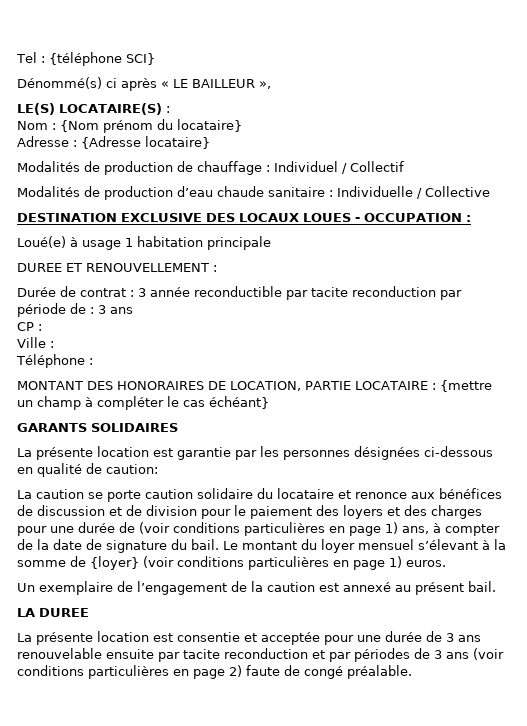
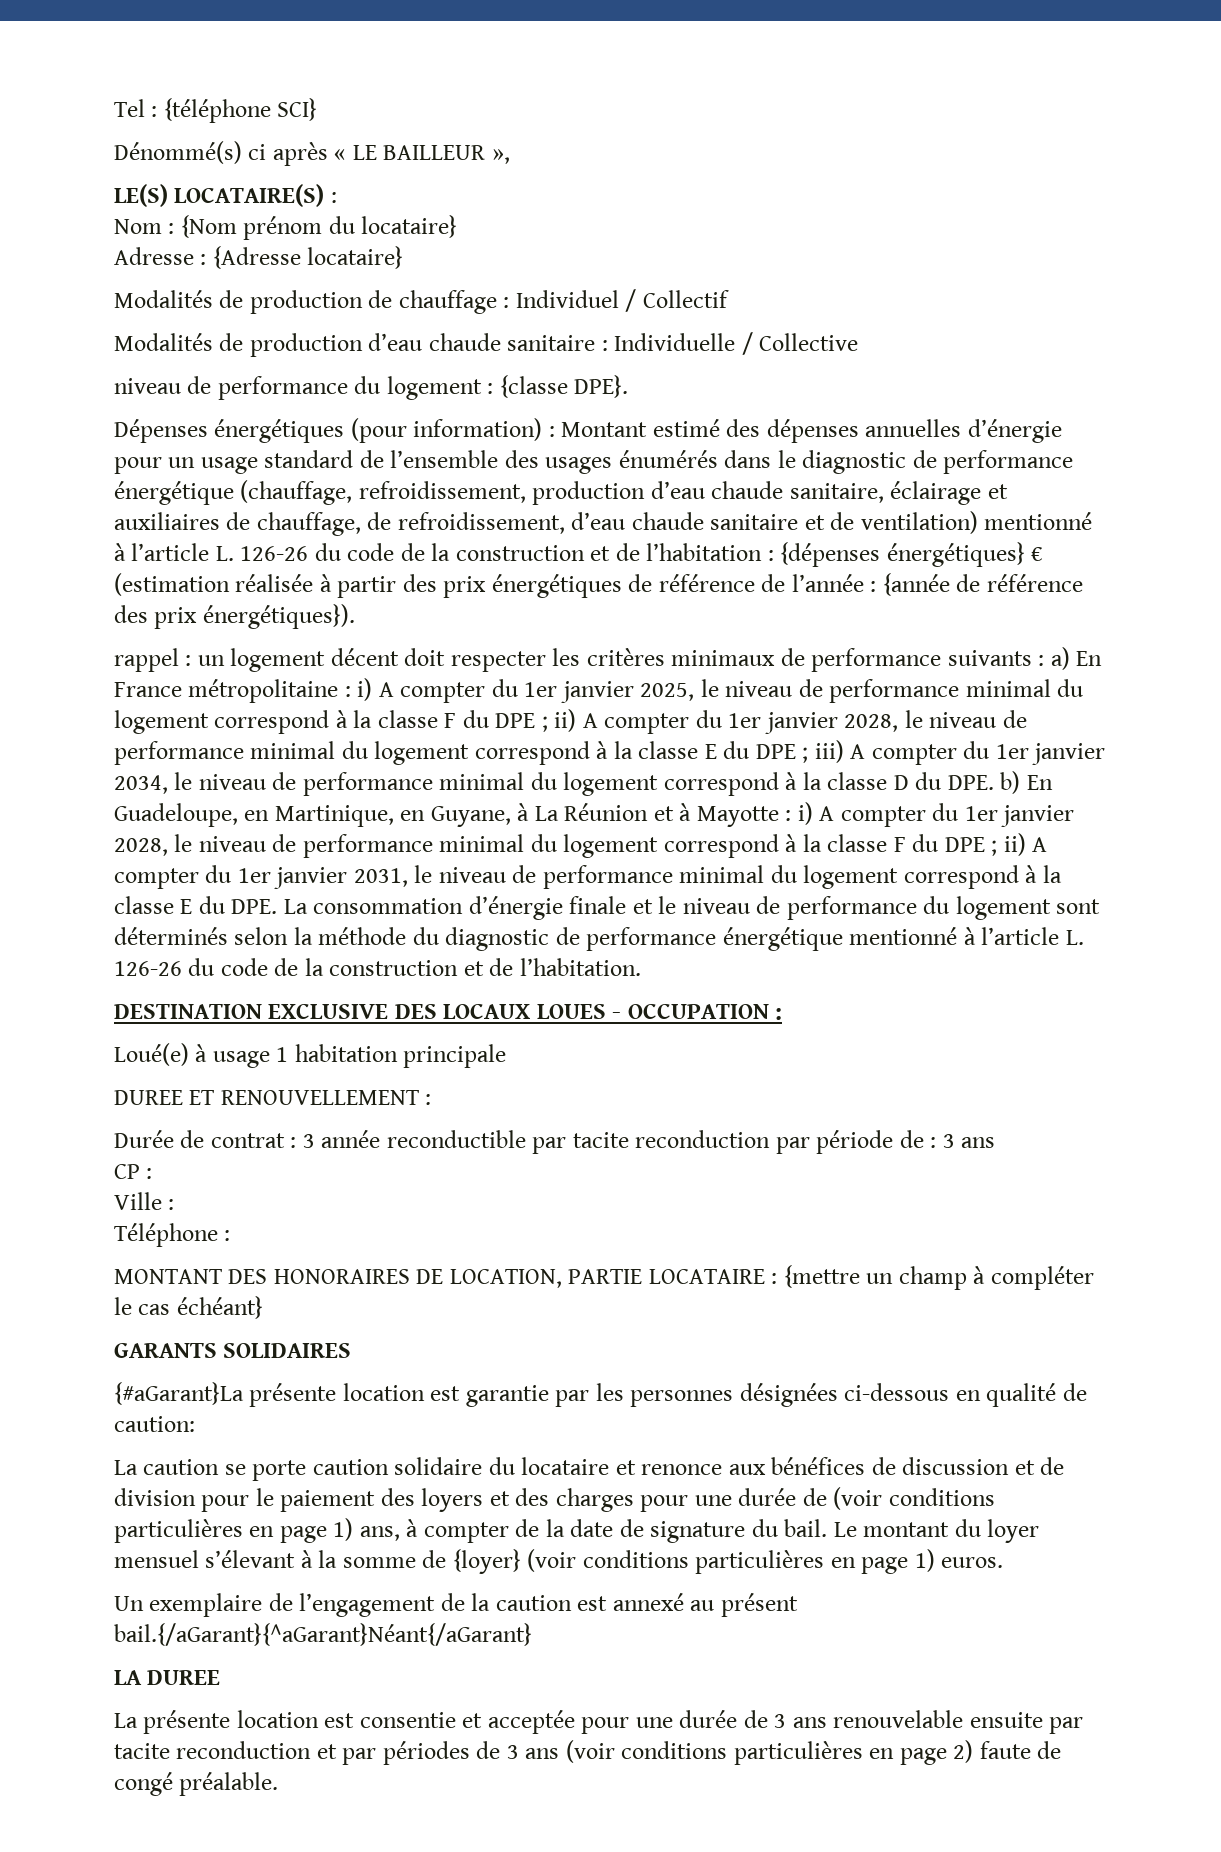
(490, 191) none -> [114,375,629,400] [114,418,1062,443] [114,450,1074,474] [114,480,1008,505] [114,511,1093,536] [114,542,1044,567] [114,573,1083,598] [114,604,355,629] [114,647,1103,672] [114,678,1084,703] [114,709,1027,734] [114,740,1106,765] [114,771,1053,796] [114,802,1075,827] [114,833,1048,858] [114,865,1062,889] [114,896,1101,920] [114,927,1084,951] [114,958,641,976] // niveau de performance du logement : {classe DPE}. // Dépenses énergétiques (pour information) : Montant estimé des dépenses annuelles d’énergie pour un usage standard de l’ensemble des usages énumérés dans le diagnostic de performance énergétique (chauffage, refroidissement, production d’eau chaude sanitaire, éclairage et auxiliaires de chauffage, de refroidissement, d’eau chaude sanitaire et de ventilation) mentionné à l’article L. 126-26 du code de la construction et de l’habitation : {dépenses énergétiques} € (estimation réalisée à partir des prix énergétiques de référence de l’année : {année de référence des prix énergétiques}). // rappel : un logement décent doit respecter les critères minimaux de performance suivants : a) En France métropolitaine : i) A compter du 1er janvier 2025, le niveau de performance minimal du logement correspond à la classe F du DPE ; ii) A compter du 1er janvier 2028, le niveau de performance minimal du logement correspond à la classe E du DPE ; iii) A compter du 1er janvier 2034, le niveau de performance minimal du logement correspond à la classe D du DPE. b) En Guadeloupe, en Martinique, en Guyane, à La Réunion et à Mayotte : i) A compter du 1er janvier 2028, le niveau de performance minimal du logement correspond à la classe F du DPE ; ii) A compter du 1er janvier 2031, le niveau de performance minimal du logement correspond à la classe E du DPE. La consommation d’énergie finale et le niveau de performance du logement sont déterminés selon la méthode du diagnostic de performance énergétique mentionné à l’article L. 126-26 du code de la construction et de l’habitation.
[17,448,32,457] La -> [114,1382,244,1405] {#aGarant}La
[468,581,496,592] bail. -> [114,1623,532,1646] bail.{/aGarant}{^aGarant}Néant{/aGarant}

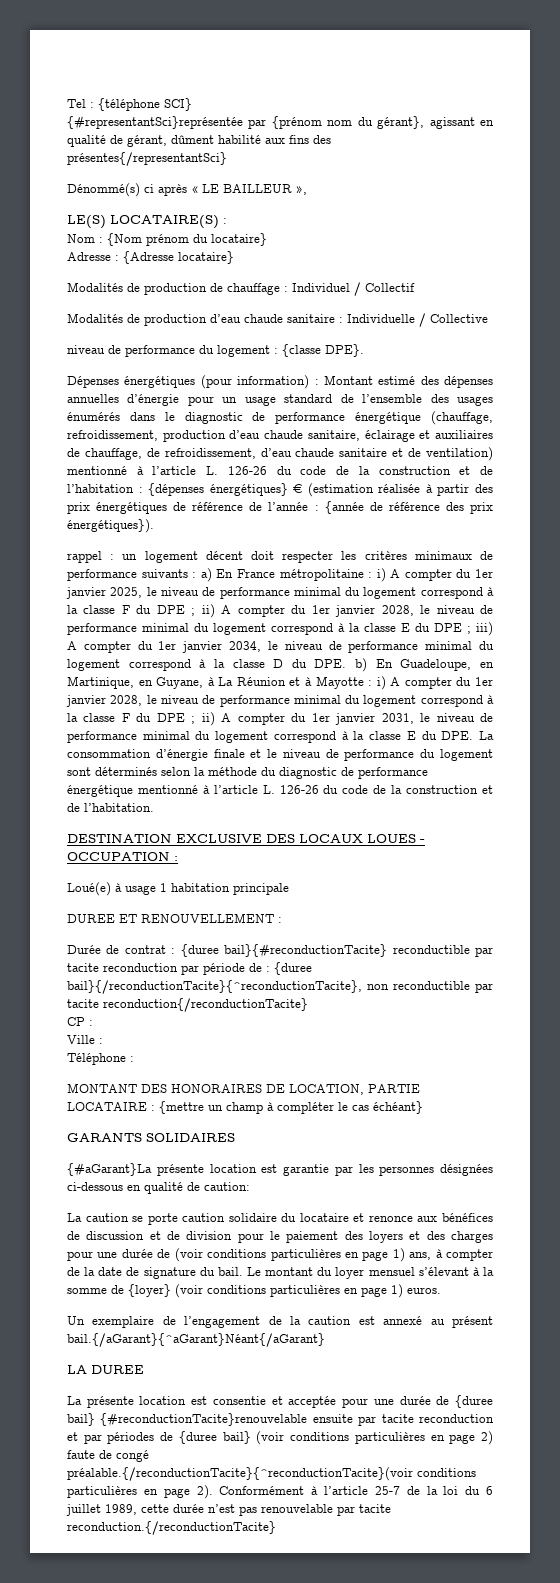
(318, 109) none -> [67,116,495,130] [67,135,331,147] [67,152,227,166] // {#representantSci}représentée par {prénom nom du gérant}, agissant en qualité de gérant, dûment habilité aux fins des présentes{/representantSci}
[302,1130,381,1148] 3 année -> [180,944,388,958] {duree bail}{#reconductionTacite}
[942,1134,996,1148] 3 ans -> [274,962,312,975] [67,980,493,994] [67,998,308,1012] {duree bail}{/reconductionTacite}{^reconductionTacite}, non reconductible par tacite reconduction{/reconductionTacite}
[774,1710,964,1728] 3 ans renouvelable -> [455,1395,494,1408] [67,1413,308,1427] {duree bail} {#reconductionTacite}renouvelable
[506,1745,560,1759] 3 ans -> [178,1431,251,1444] {duree bail}
[179,1772,279,1796] préalable. -> [67,1467,476,1481] [67,1485,493,1499] [66,1504,391,1516] [67,1521,276,1535] préalable.{/reconductionTacite}{^reconductionTacite}(voir conditions particulières en page 2). Conformément à l’article 25-7 de la loi du 6 juillet 1989, cette durée n’est pas renouvelable par tacite reconduction.{/reconductionTacite}

